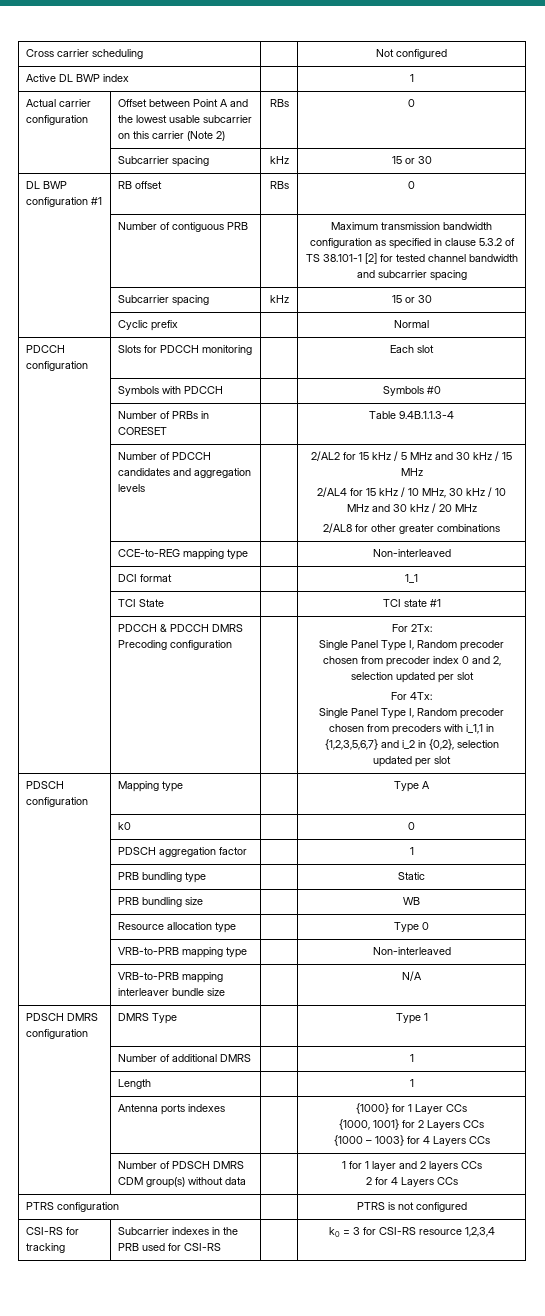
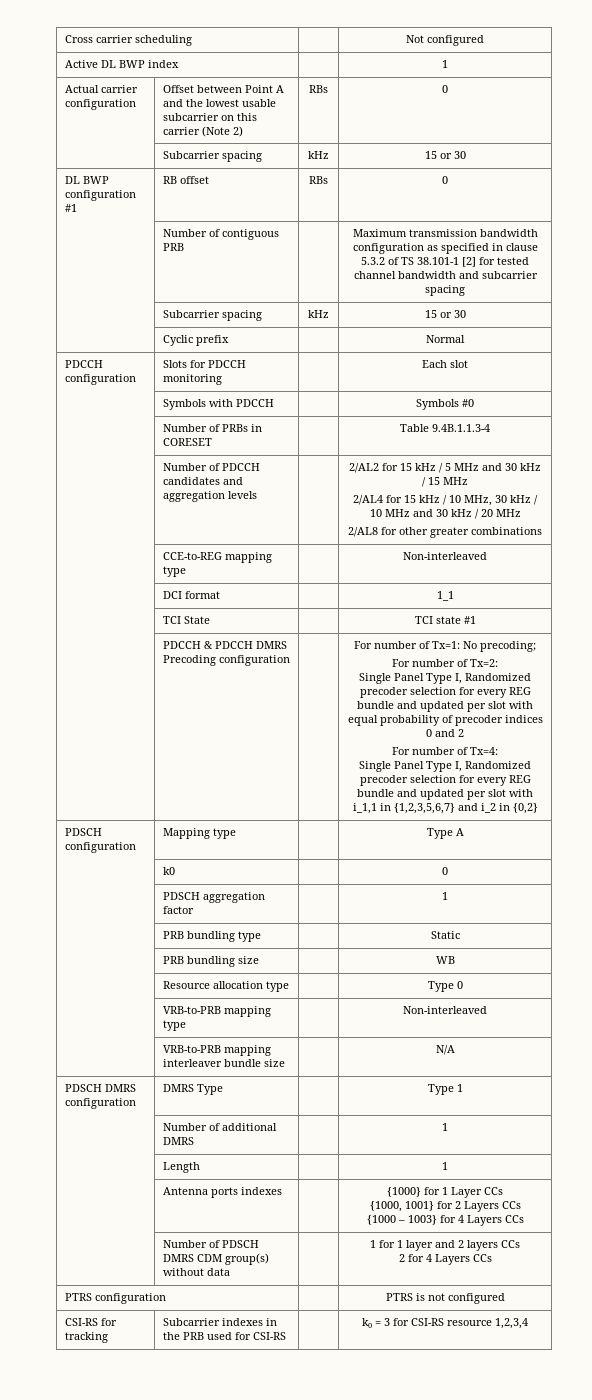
[410,624,432,632] [319,640,504,651] [322,656,501,667] [350,672,474,683] [391,692,432,700] [319,708,504,719] [329,724,441,735] 2Tx: // Single Panel Type I, Random precoder chosen from precoder index 0 and 2, selection updated per slot // For 4Tx: // Single Panel Type I, Random precoder chosen from precoders -> [374,641,536,652] [392,659,498,667] [359,673,531,684] [359,687,531,698] [357,701,533,712] [347,715,543,726] [426,729,464,737] [392,747,498,755] [359,761,531,772] [359,775,531,786] [357,789,506,800] number of Tx=1: No precoding; // For number of Tx=2: // Single Panel Type I, Randomized precoder selection for every REG bundle and updated per slot with equal probability of precoder indices 0 and 2 // For number of Tx=4: // Single Panel Type I, Randomized precoder selection for every REG bundle and updated per slot
[428,739,499,750] [373,756,451,767] {0,2}, selection updated per slot -> [512,803,538,814] {0,2}

